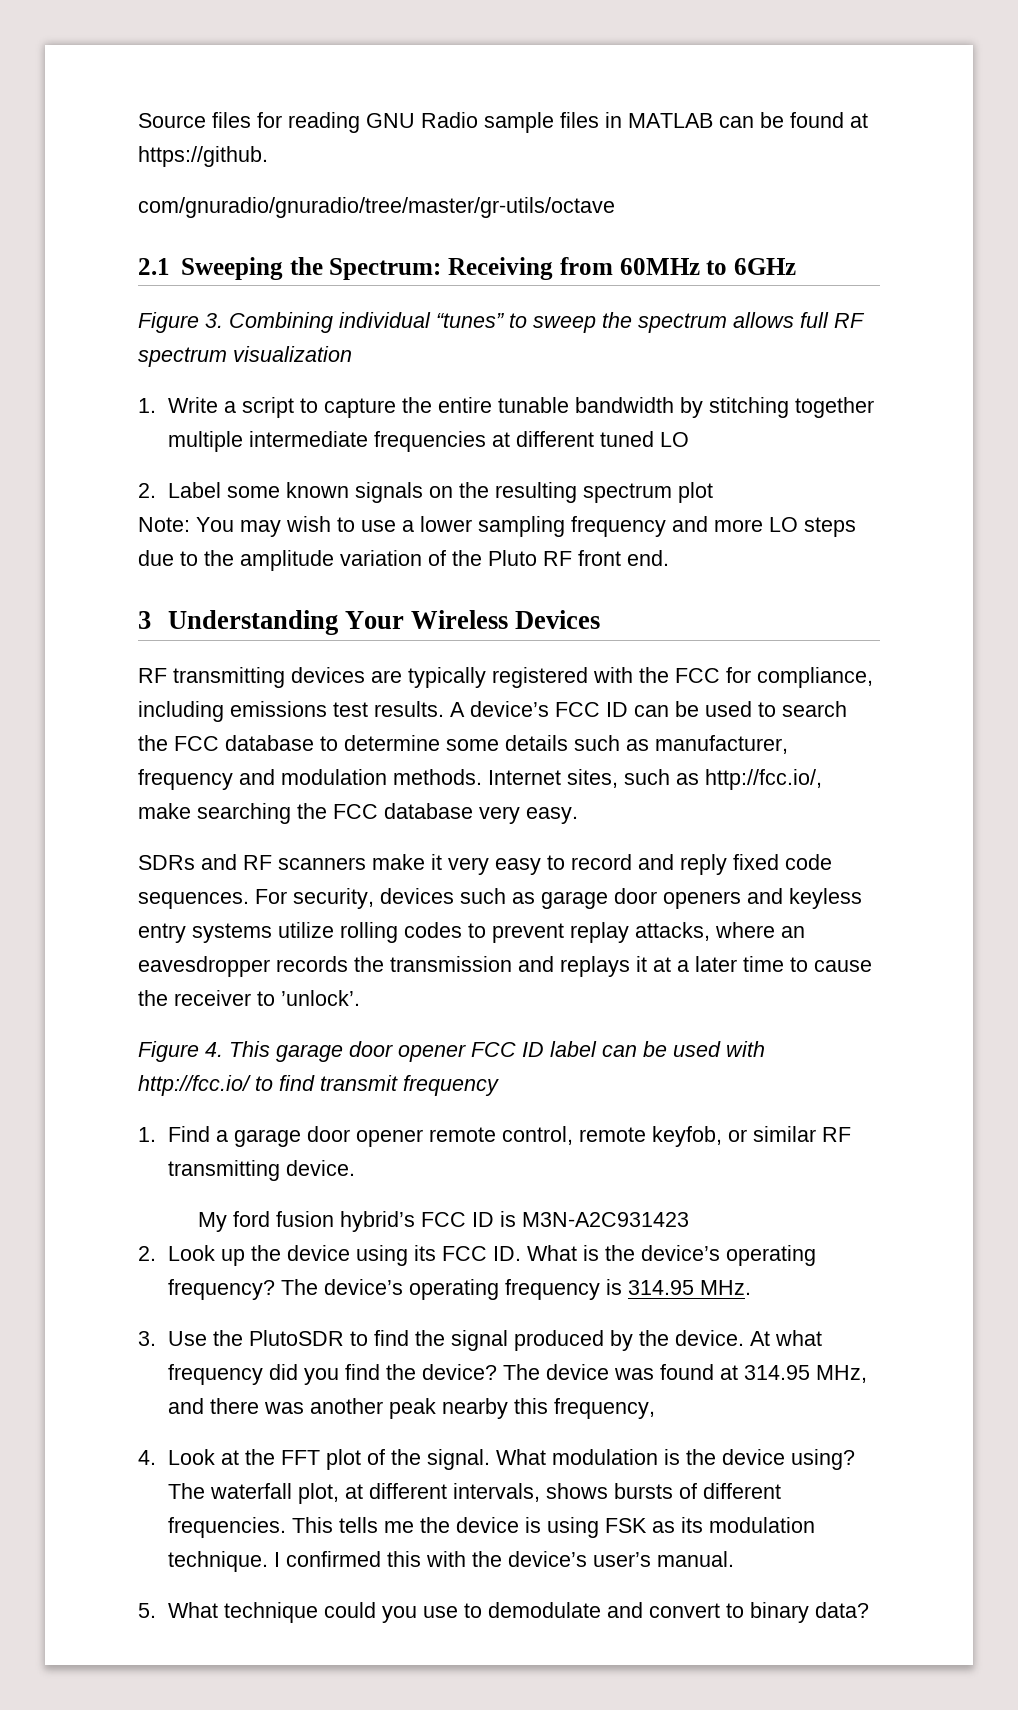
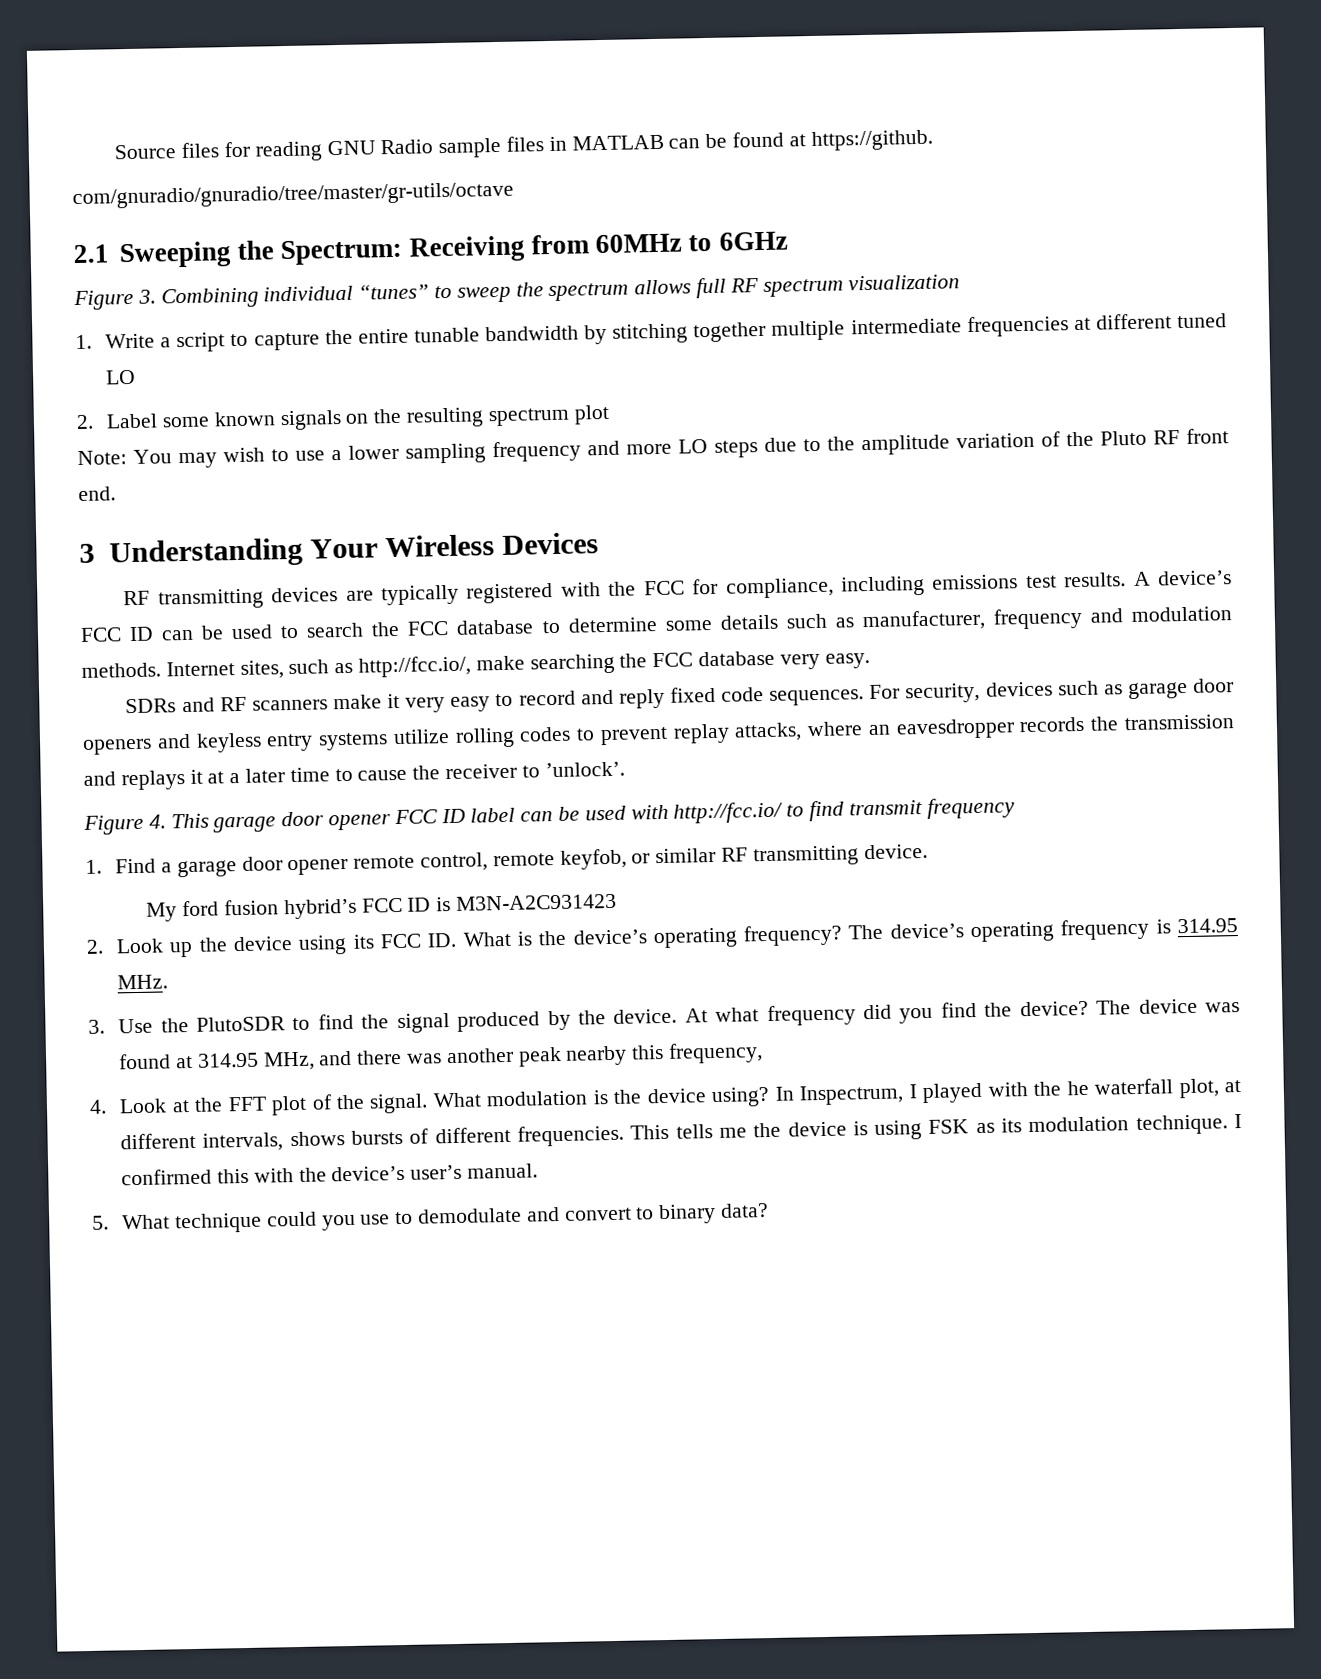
[168,1483,206,1499] The -> [774,1080,1089,1106] In Inspectrum, I played with the he

